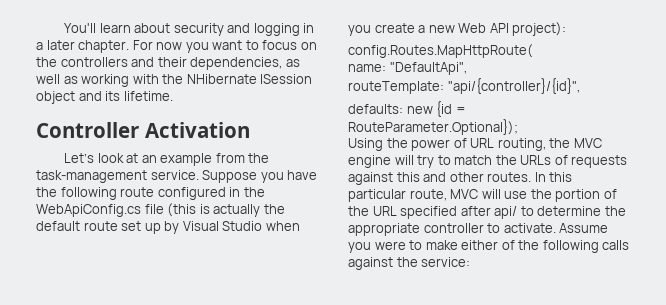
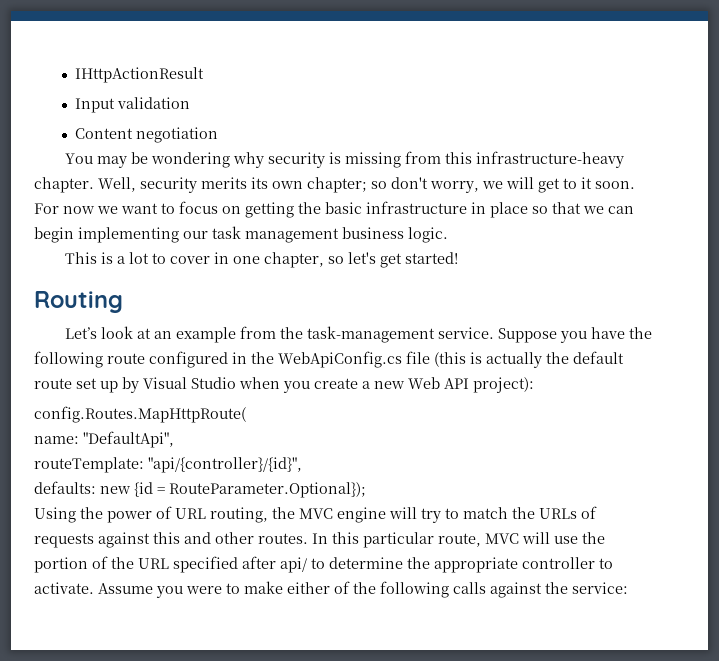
[64,23,315,36] [36,40,130,53] You'll learn about security and logging in a later chapter. -> [75,67,205,83] [75,97,191,113] [75,127,219,143] [64,151,624,168] [34,177,635,193] IHttpActionResult // Input validation // Content negotiation // You may be wondering why security is missing from this infrastructure-heavy chapter. Well, security merits its own chapter; so don't worry, we will get to it soon.
[185,42,209,53] you -> [97,206,118,214] we
[36,57,300,70] [36,74,313,87] [36,91,173,104] [36,122,250,138] the controllers and their dependencies, as well as working with the NHibernate ISession object and its lifetime. // Controller Activation -> [245,201,634,218] [34,226,448,243] [64,252,458,268] [34,291,123,313] getting the basic infrastructure in place so that we can begin implementing our task management business logic. // This is a lot to cover in one chapter, so let's get started! // Routing

